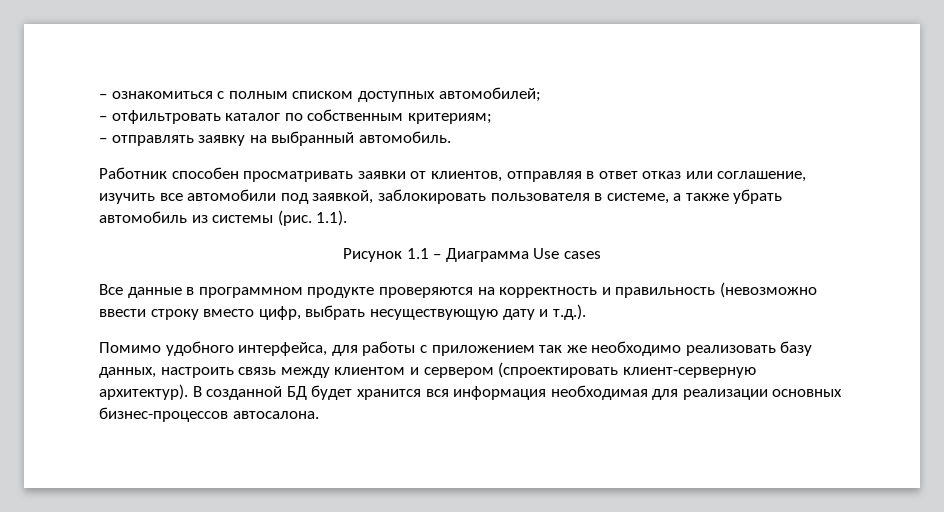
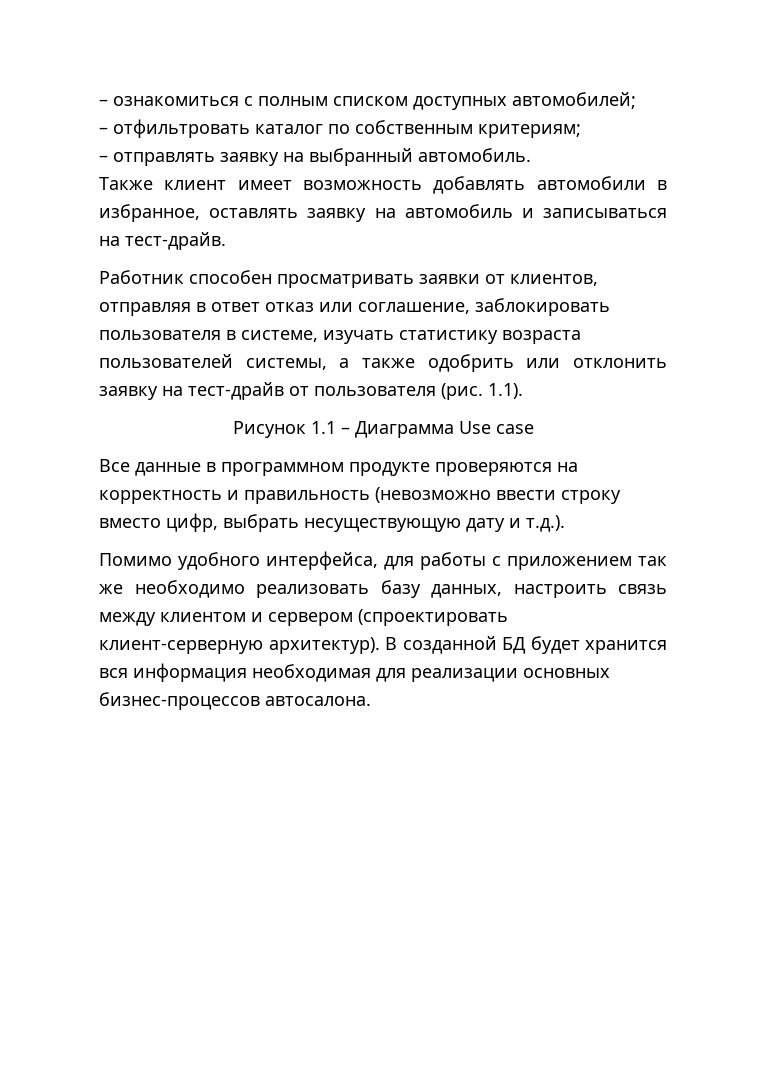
(451, 137) none -> [99,176,667,194] [99,204,668,222] [99,232,226,250] // Также клиент имеет возможность добавлять автомобили в избранное, оставлять заявку на автомобиль и записываться на тест-драйв.
[99,189,783,204] [99,211,274,223] изучить все автомобили под заявкой, заблокировать пользователя в системе, а также убрать автомобиль из системы -> [475,298,610,316] [99,330,581,344] [99,354,667,372] [99,382,436,400] заблокировать пользователя в системе, изучать статистику возраста пользователей системы, а также одобрить или отклонить заявку на тест-драйв от пользователя
[563,251,601,259] cases -> [495,424,534,434] case

